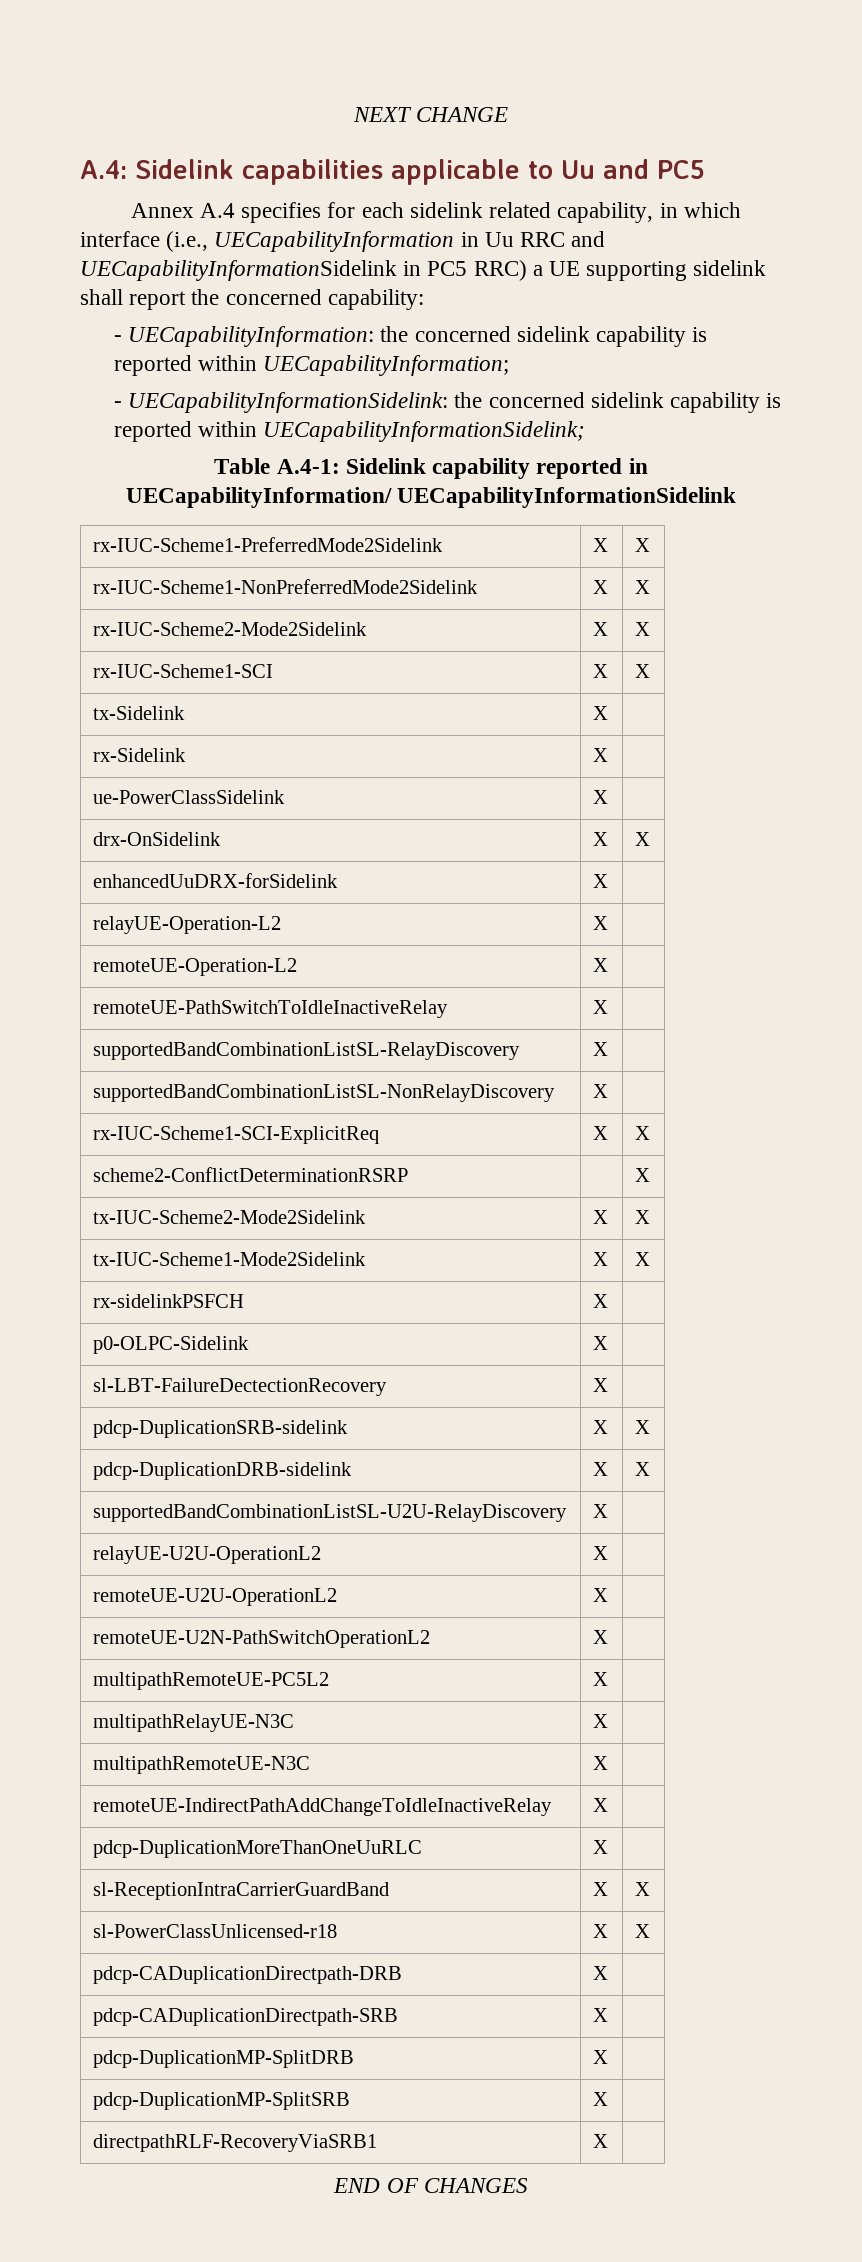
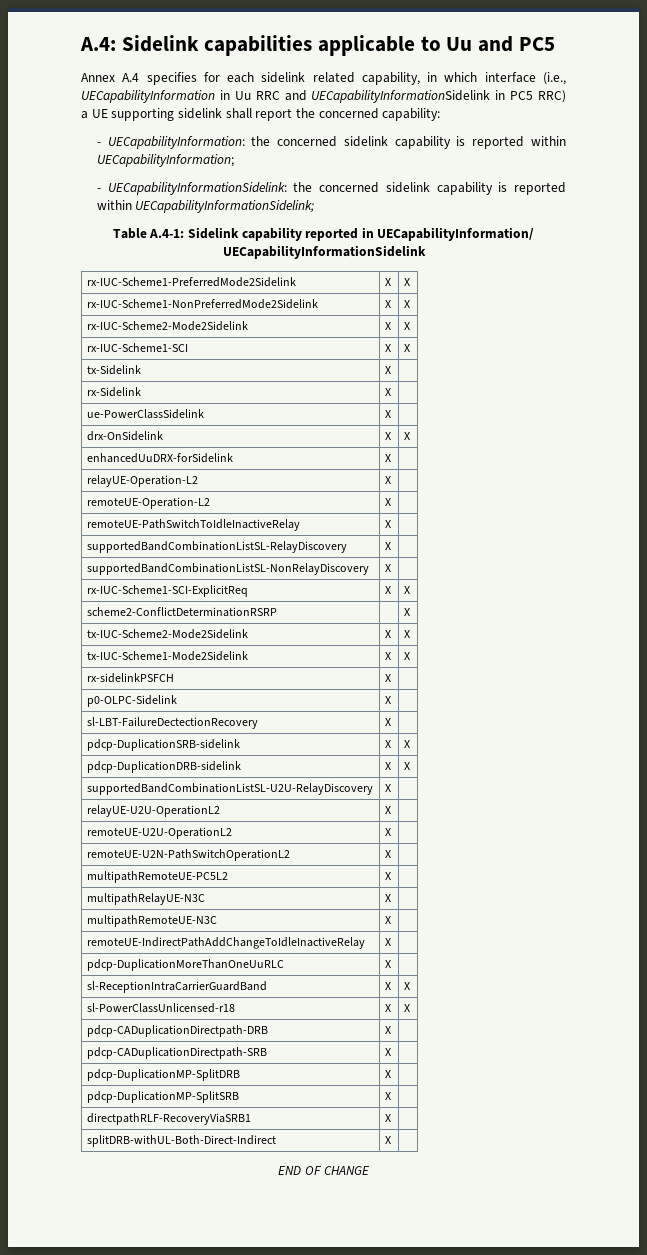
[352,107,509,122] NEXT CHANGE // -> (80, 44) none
(609, 2141) none -> [86,1135,276,1147] [384,1136,391,1144] // splitDRB-withUL-Both-Direct-Indirect | X |
[423,2178,528,2193] CHANGES -> [323,1166,370,1175] CHANGE

